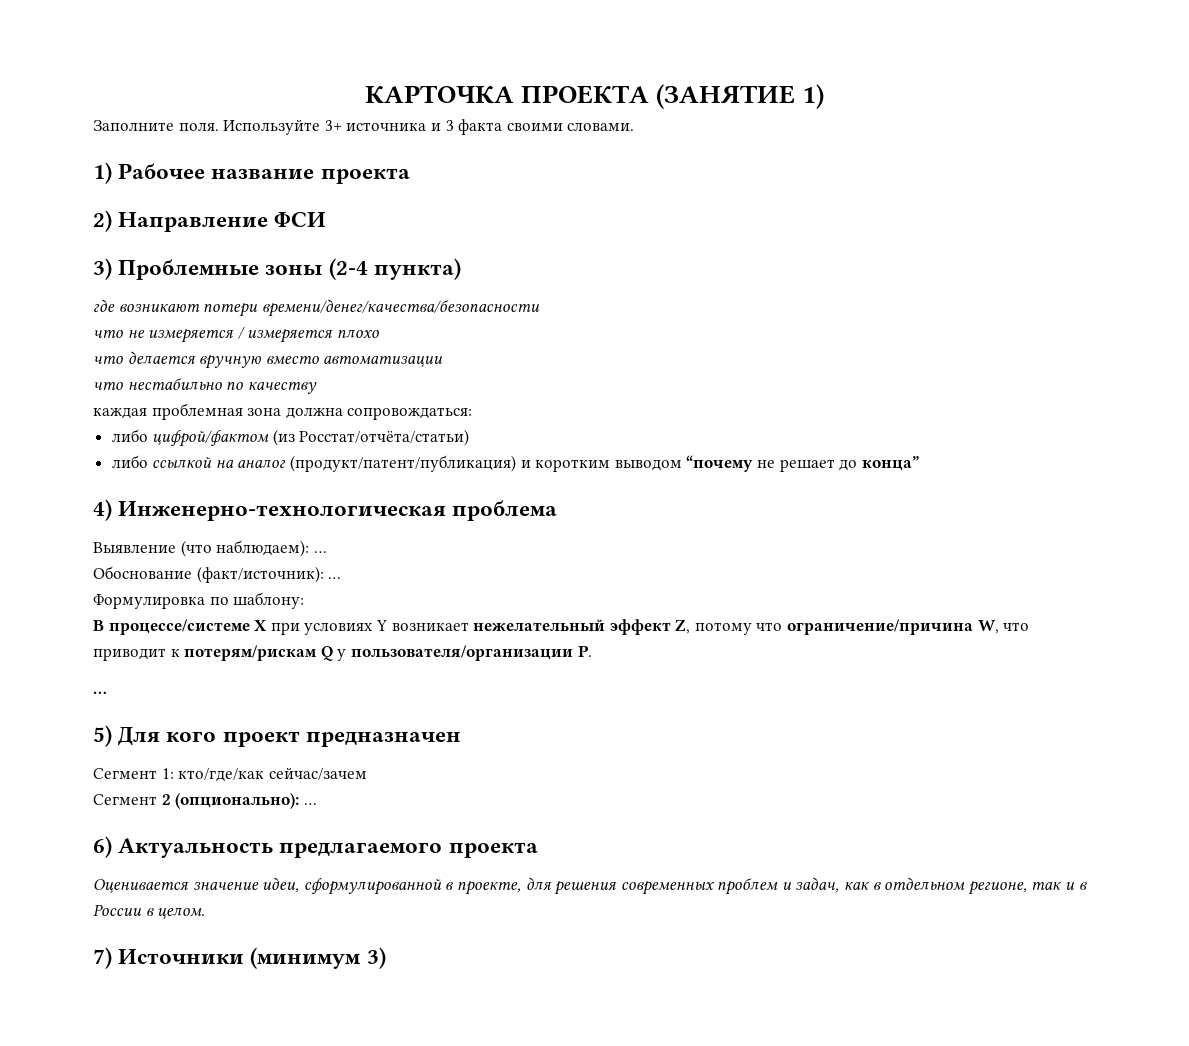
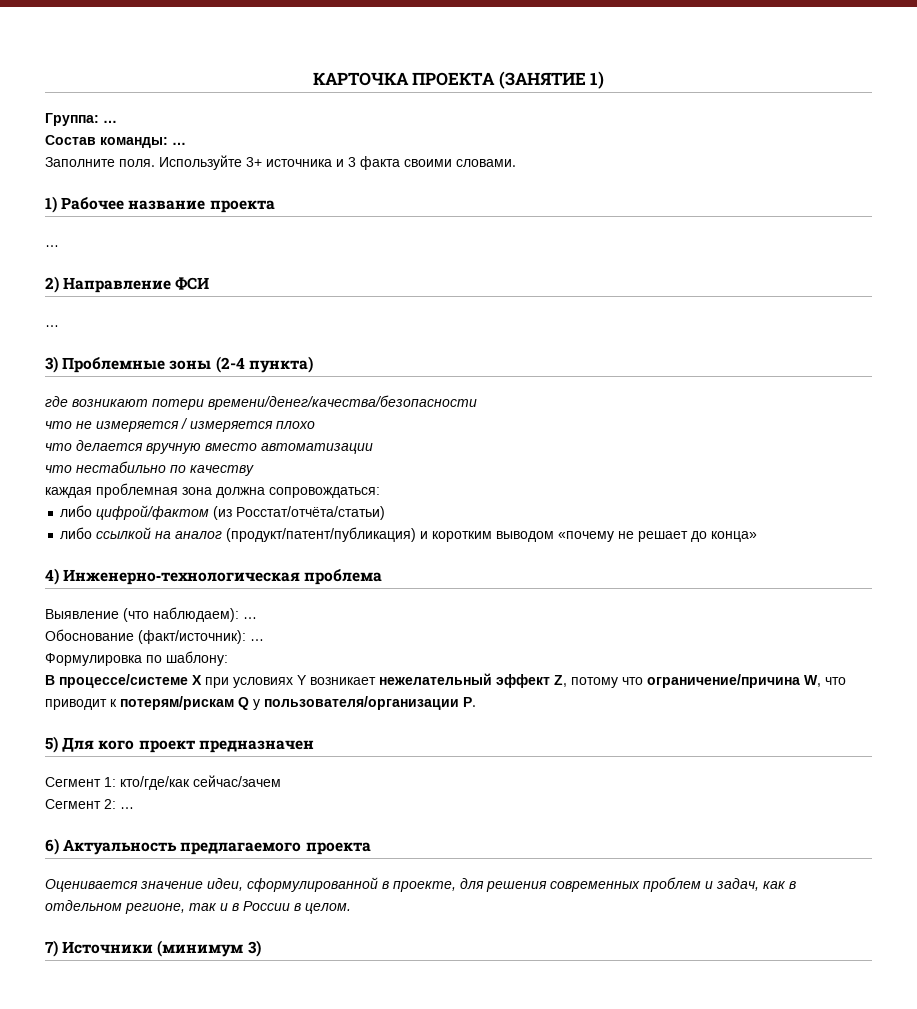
(825, 96) none -> [45,113,117,126] [45,135,186,148] // Группа: … // Состав команды: …
(410, 176) none -> [45,245,59,247] // …
(327, 219) none -> [45,325,59,327] // …
[686,455,754,472] “почему -> [558,531,615,542] «почему
[861,456,919,471] конца” -> [711,531,758,542] конца»
[93,691,107,694] // … -> (476, 702) none
[161,793,300,809] 2 (опционально): -> [104,799,116,809] 2:

